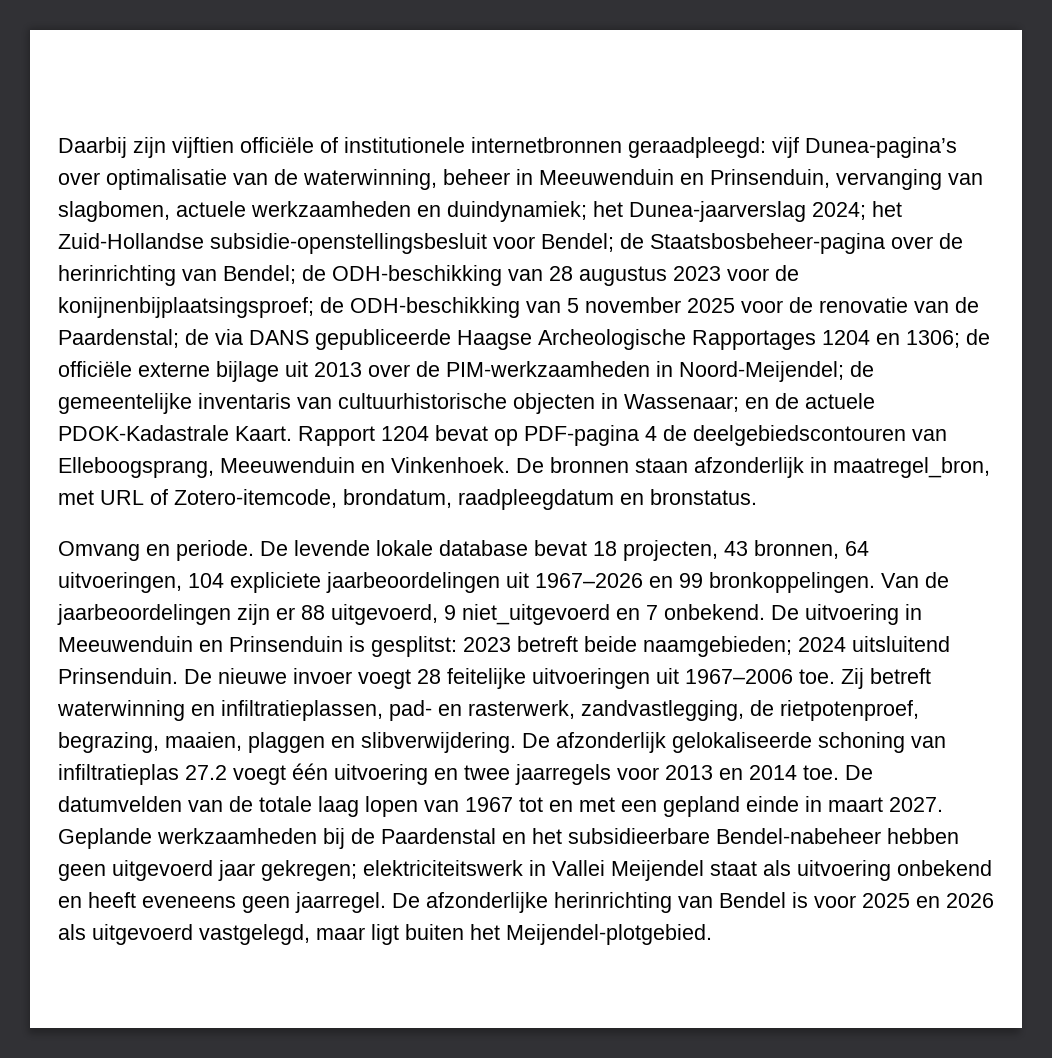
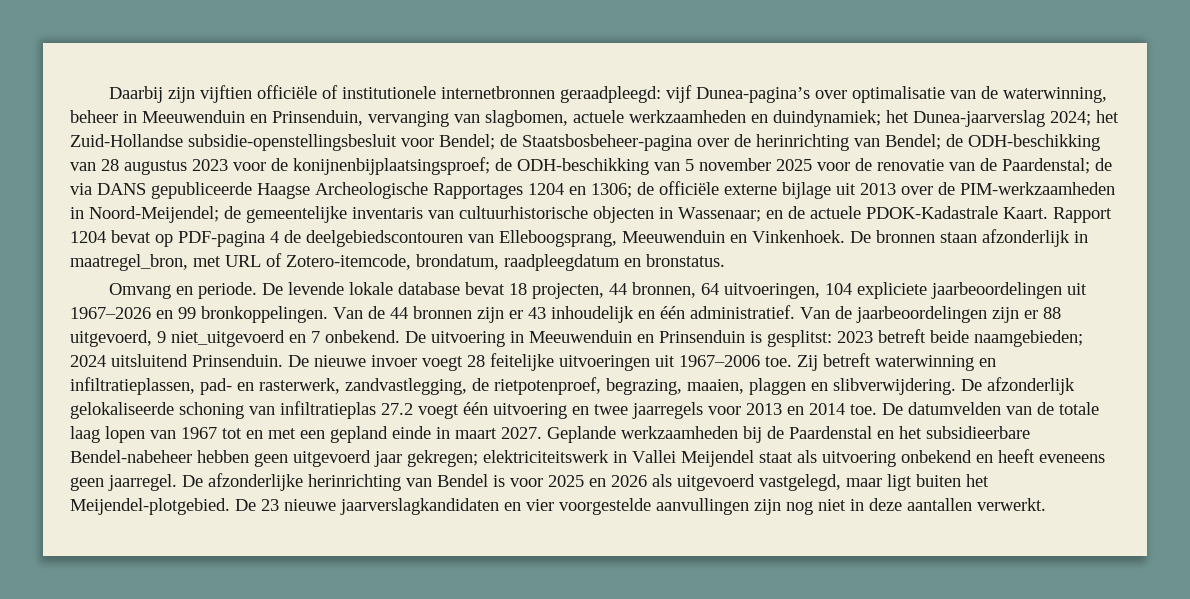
[724,541,748,556] 43 -> [608,283,627,295] 44
(949, 580) none -> [390,305,852,323] 44 bronnen zijn er 43 inhoudelijk en één administratief. Van de
(712, 934) none -> [235,498,1046,515] De 23 nieuwe jaarverslagkandidaten en vier voorgestelde aanvullingen zijn nog niet in deze aantallen verwerkt.

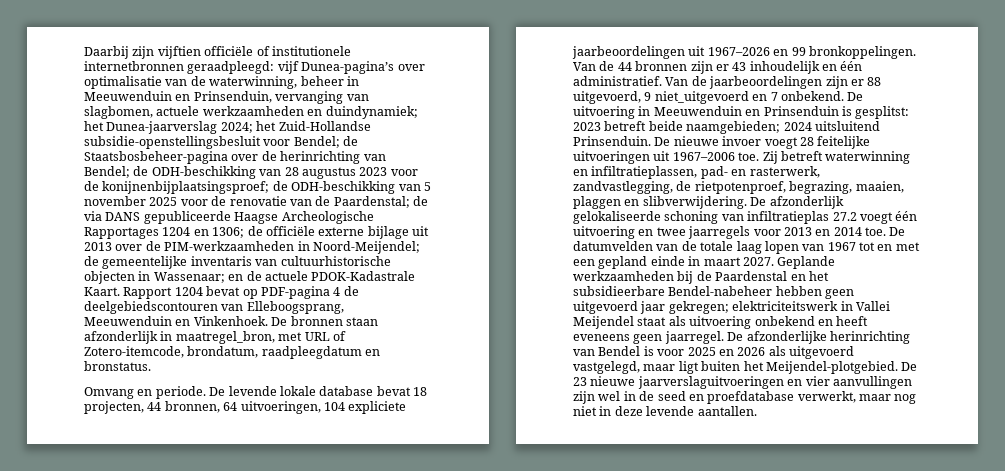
[340,498,499,515] jaarverslagkandidaten -> [637,376,784,389] jaarverslaguitvoeringen
[559,498,651,515] voorgestelde -> (830, 381) none
(781, 507) none -> [598,391,891,404] wel in de seed en proefdatabase verwerkt, maar
[907,498,1046,511] aantallen verwerkt. -> [646,406,757,416] levende aantallen.

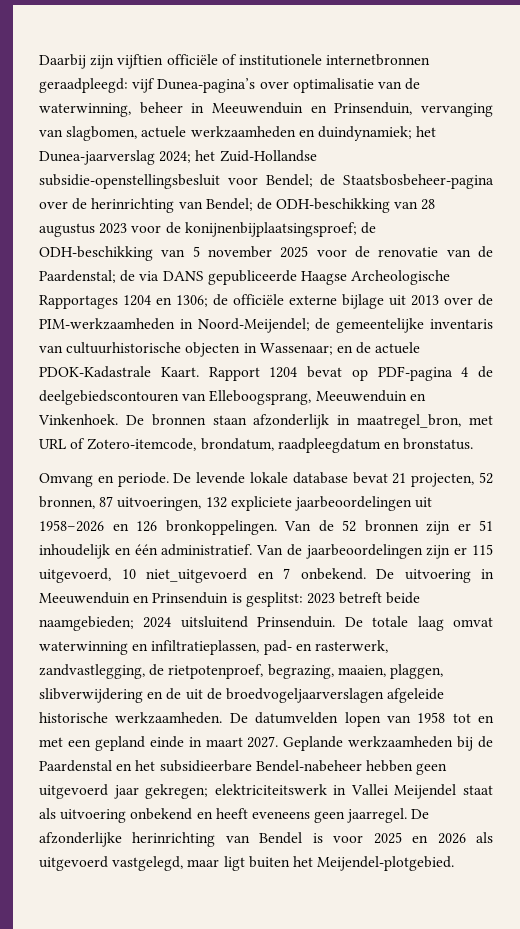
[413,387,427,396] [84,401,407,414] [572,46,806,59] 18 projecten, 44 bronnen, 64 uitvoeringen, 104 expliciete jaarbeoordelingen uit 1967–2026 en 99 -> [392,472,494,487] [39,496,433,511] [39,520,157,532] 21 projecten, 52 bronnen, 87 uitvoeringen, 132 expliciete jaarbeoordelingen uit 1958–2026 en 126
[617,62,632,71] 44 -> [342,520,356,532] 52
[732,62,747,71] 43 -> [479,520,493,531] 51
[867,77,882,86] [573,91,652,104] 88 uitgevoerd, 9 -> [471,544,493,555] [39,568,136,583] 115 uitgevoerd, 10
[673,136,871,149] [573,151,823,164] nieuwe invoer voegt 28 feitelijke uitvoeringen uit 1967–2006 toe. Zij betreft -> [372,616,494,631] totale laag omvat
[573,196,844,209] [573,211,918,224] [573,226,906,239] [573,241,762,254] plaggen en slibverwijdering. De afzonderlijk gelokaliseerde schoning van infiltratieplas 27.2 voegt één uitvoering en twee jaarregels voor 2013 en 2014 toe. De datumvelden van de totale laag -> [389,664,443,679] [39,688,445,703] [39,712,339,724] plaggen, slibverwijdering en de uit de broedvogeljaarverslagen afgeleide historische werkzaamheden. De datumvelden
[827,242,856,251] 1967 -> [417,712,446,723] 1958
[901,362,918,371] [573,376,912,389] [573,391,917,404] [573,406,757,416] De 23 nieuwe jaarverslaguitvoeringen en vier aanvullingen zijn wel in de seed en proefdatabase verwerkt, maar nog niet in deze levende aantallen. -> (455, 863) none

